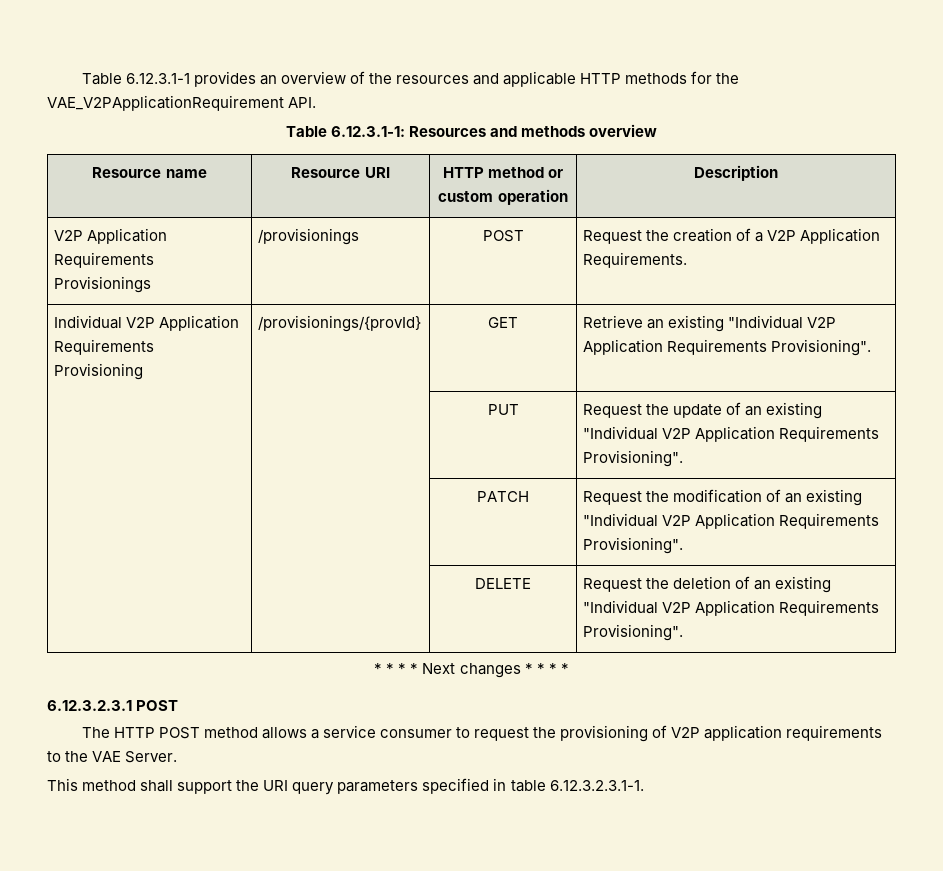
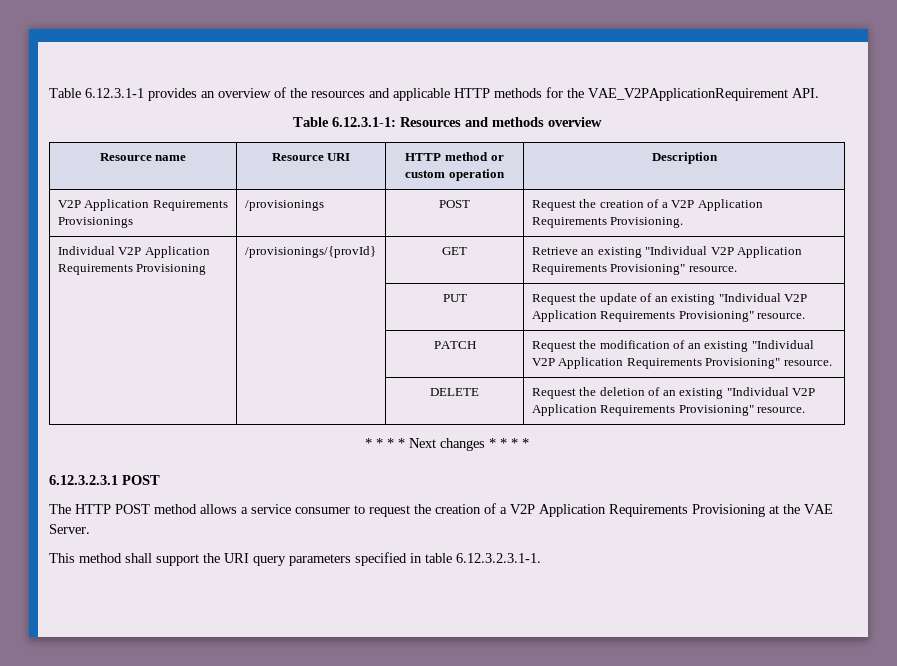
[582,252,687,268] Requirements. -> [531,217,684,228] Requirements Provisioning.
[770,339,871,356] Provisioning". -> [610,264,737,275] Provisioning" resource.
[582,450,683,467] Provisioning". -> [678,311,806,322] Provisioning" resource.
[582,537,683,554] Provisioning". -> [705,358,832,369] Provisioning" resource.
[582,624,683,641] Provisioning". -> [678,405,806,416] Provisioning" resource.
[560,725,883,742] [47,751,61,762] provisioning of V2P application requirements to -> [435,503,779,517] creation of a V2P Application Requirements Provisioning at

